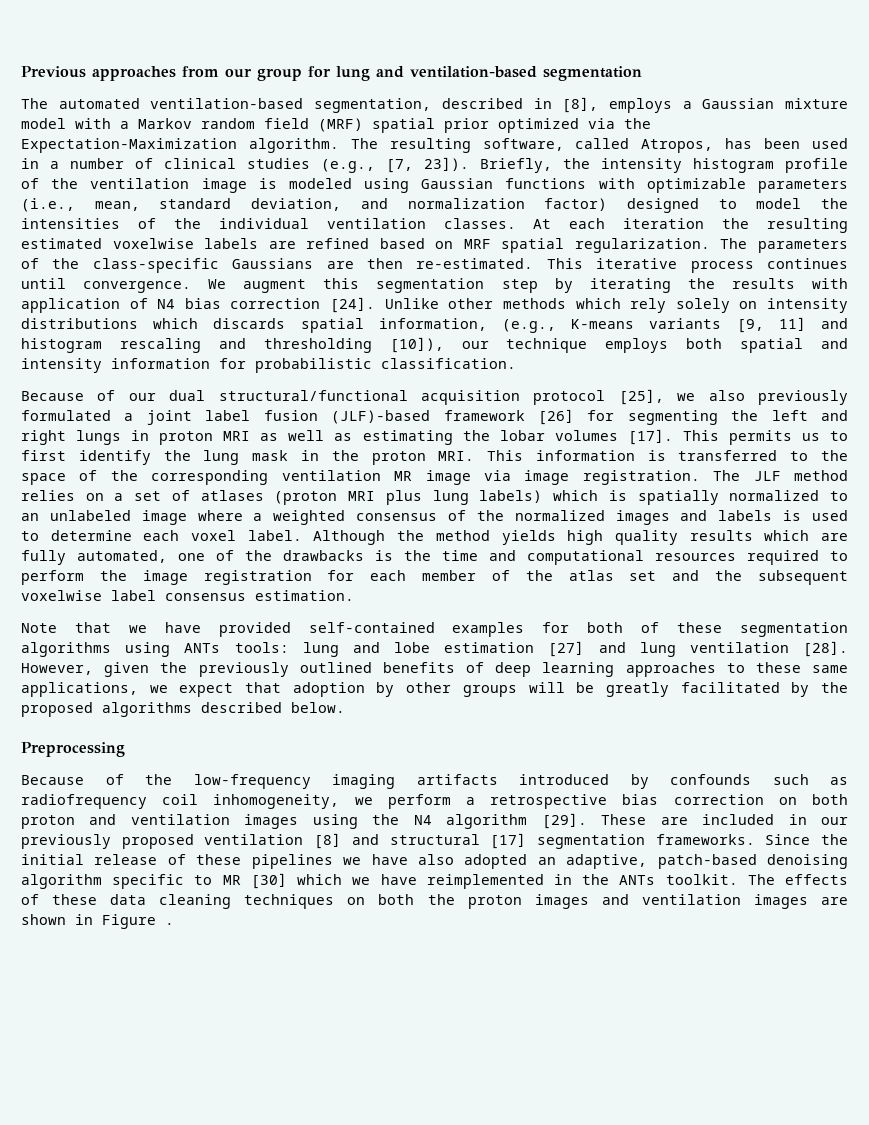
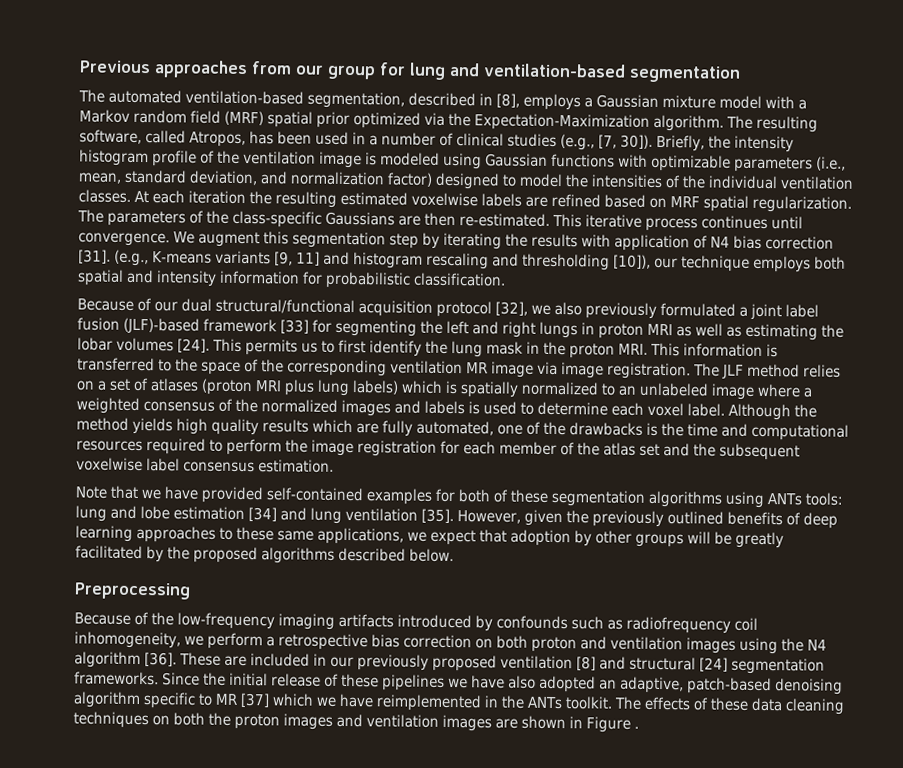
[424,157,469,171] 23]). -> [620,134,653,149] 30]).
[330,297,849,313] [21,318,487,333] [24]. Unlike other methods which rely solely on intensity distributions which discards spatial information, -> [78,249,111,264] [31].
[618,389,664,405] [25], -> [495,301,528,316] [32],
[537,409,574,425] [26] -> [280,319,309,334] [33]
[627,429,673,445] [17]. -> [177,338,210,353] [24].
[548,641,585,657] [27] -> [248,507,277,522] [34]
[802,641,848,657] [28]. -> [421,508,454,524] [35].
[541,813,587,829] [29]. -> [144,652,177,667] [36].
[490,833,527,849] [17] -> [699,657,728,672] [24]
[250,873,287,889] [30] -> [240,692,270,708] [37]

